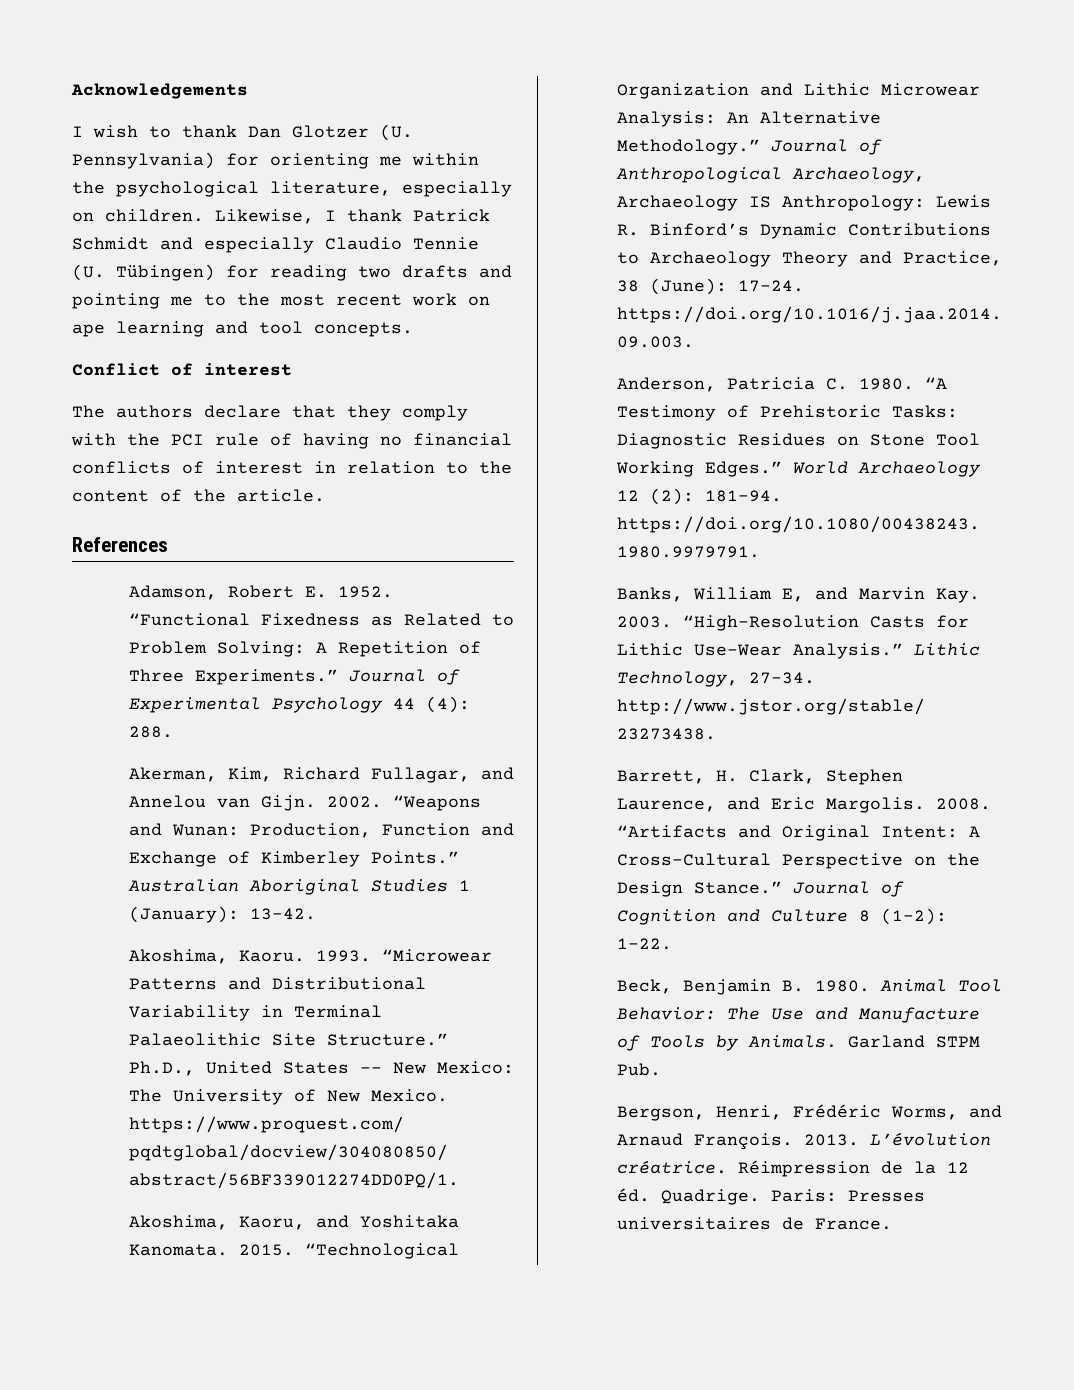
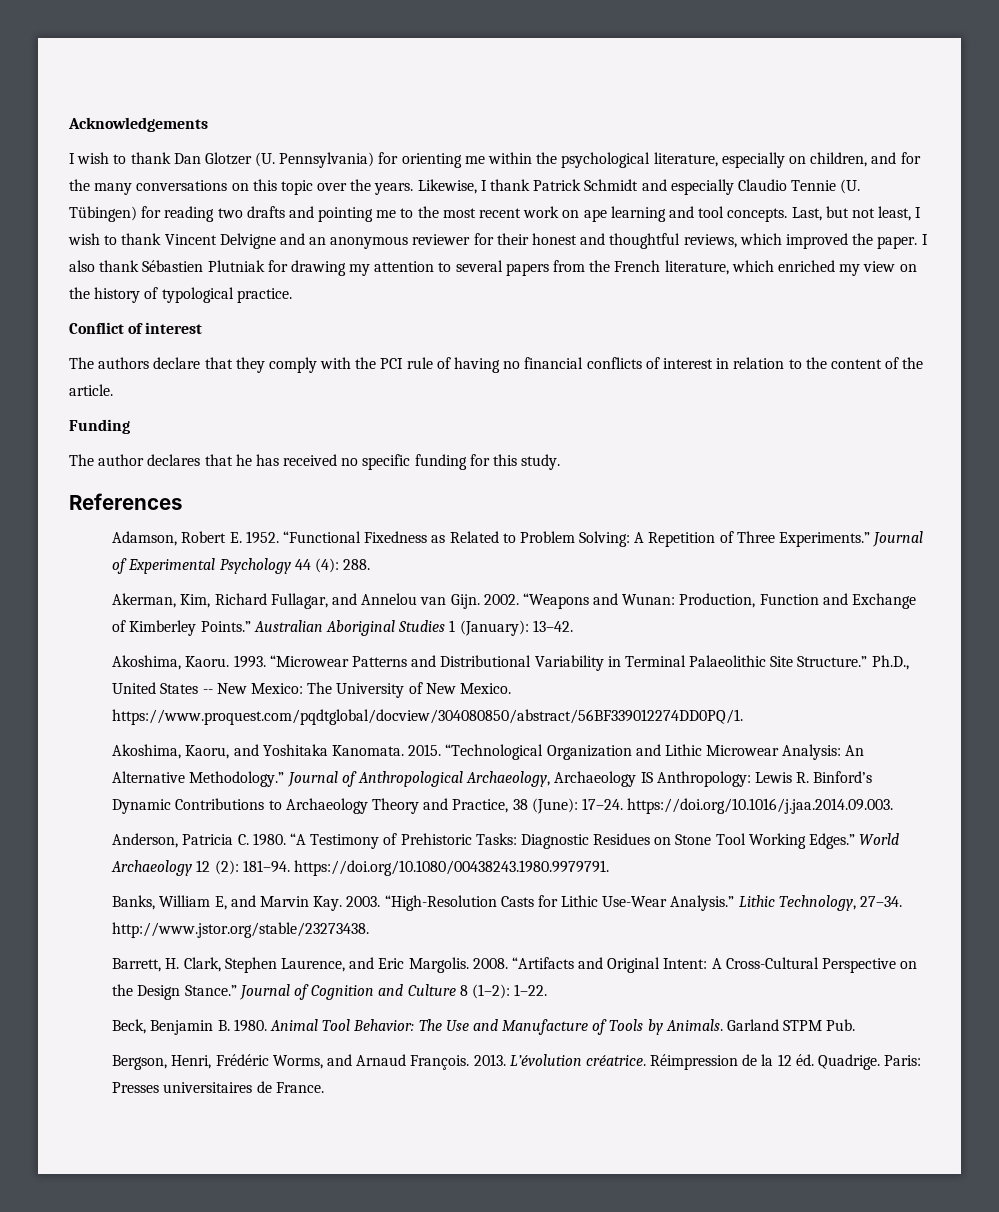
[105,209,204,222] children. -> [810,152,921,167] [69,179,414,195] children, and for the many conversations on this topic over the years.
(413, 329) none -> [791,206,922,221] [68,233,928,249] [69,260,917,276] [69,287,292,303] Last, but not least, I wish to thank Vincent Delvigne and an anonymous reviewer for their honest and thoughtful reviews, which improved the paper. I also thank Sébastien Plutniak for drawing my attention to several papers from the French literature, which enriched my view on the history of typological practice.
(325, 495) none -> [69,419,130,434] [69,454,561,470] // Funding // The author declares that he has received no specific funding for this study.

